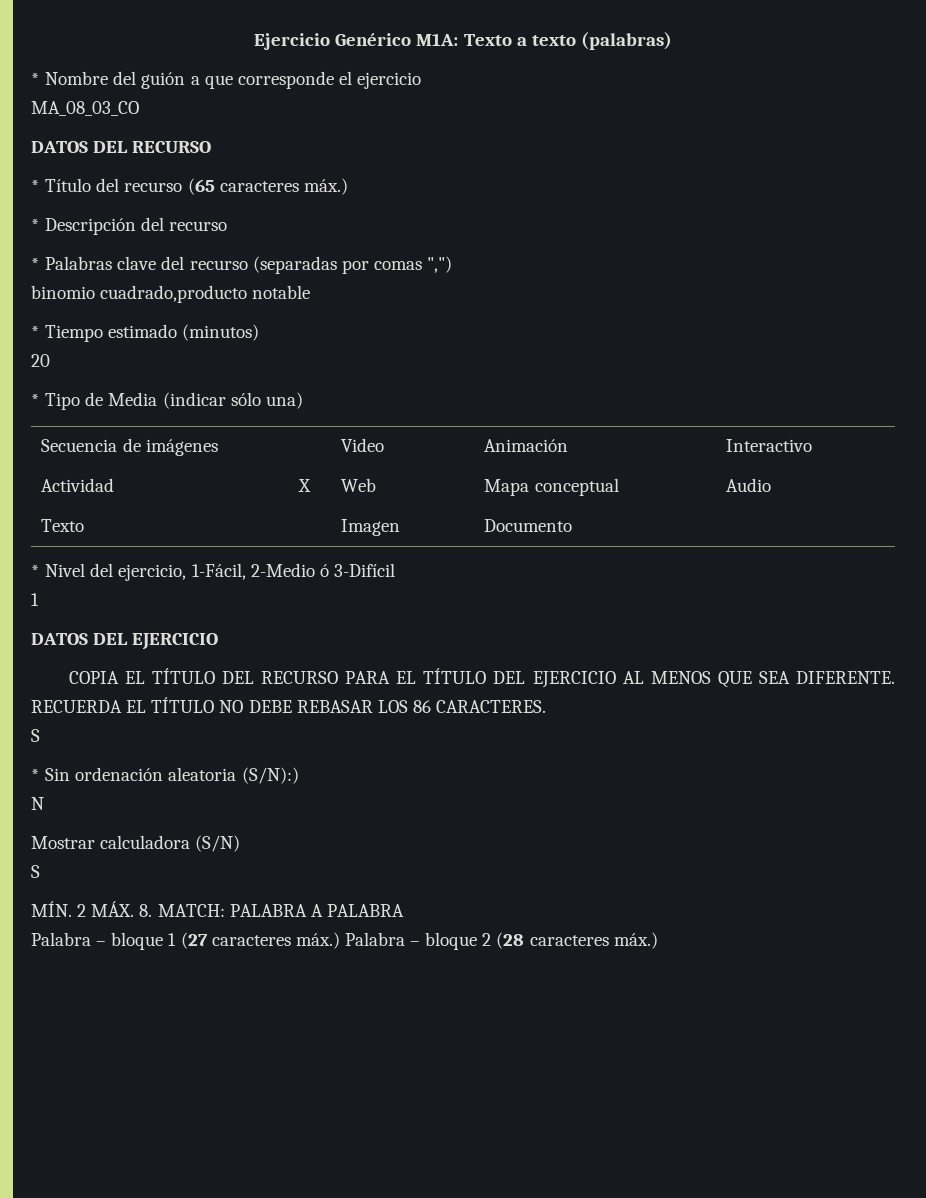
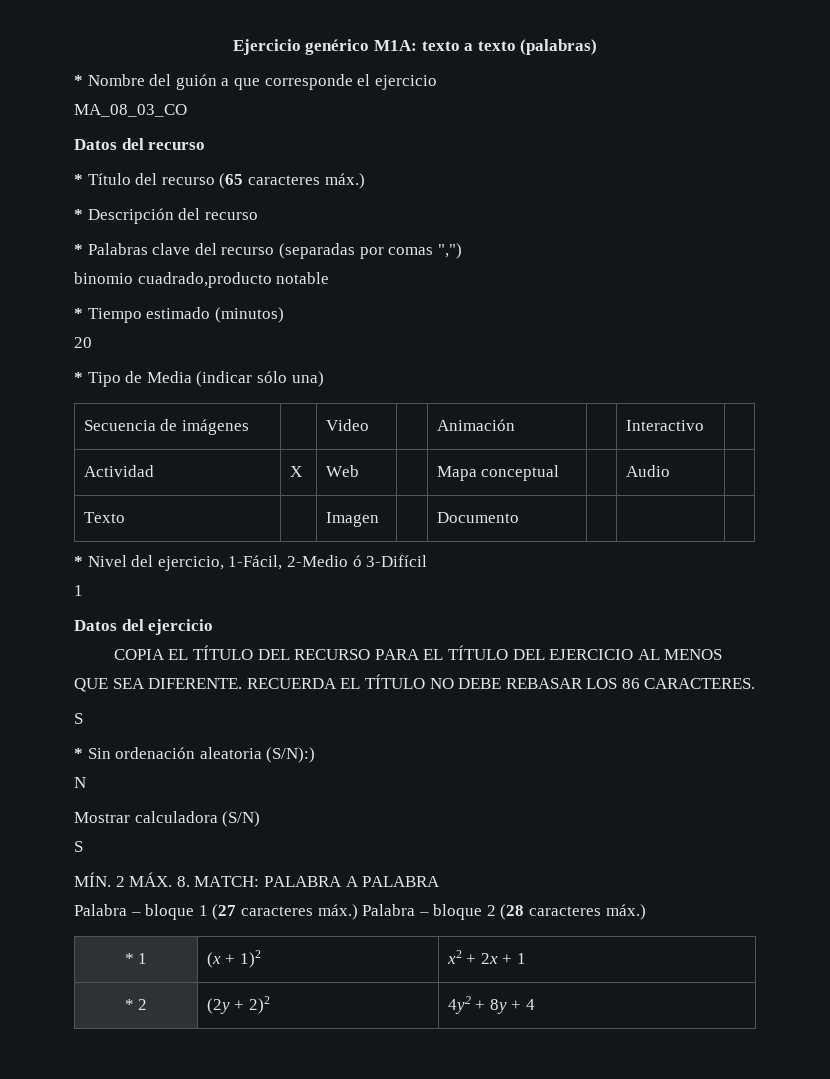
[335,33,512,46] Genérico M1A: Texto -> [305,39,460,55] genérico M1A: texto
[31,141,212,153] DATOS DEL RECURSO -> [74,138,206,150] Datos del recurso
[31,633,219,650] DATOS DEL EJERCICIO -> [74,619,214,635] Datos del ejercicio
(658, 940) none -> [124,953,148,964] [206,950,261,968] [446,950,526,964] [124,999,148,1010] [206,996,270,1014] [447,996,535,1014] // * 1 | (x + 1)2 | x2 + 2x + 1 // * 2 | (2y + 2)2 | 4y2 + 8y + 4

